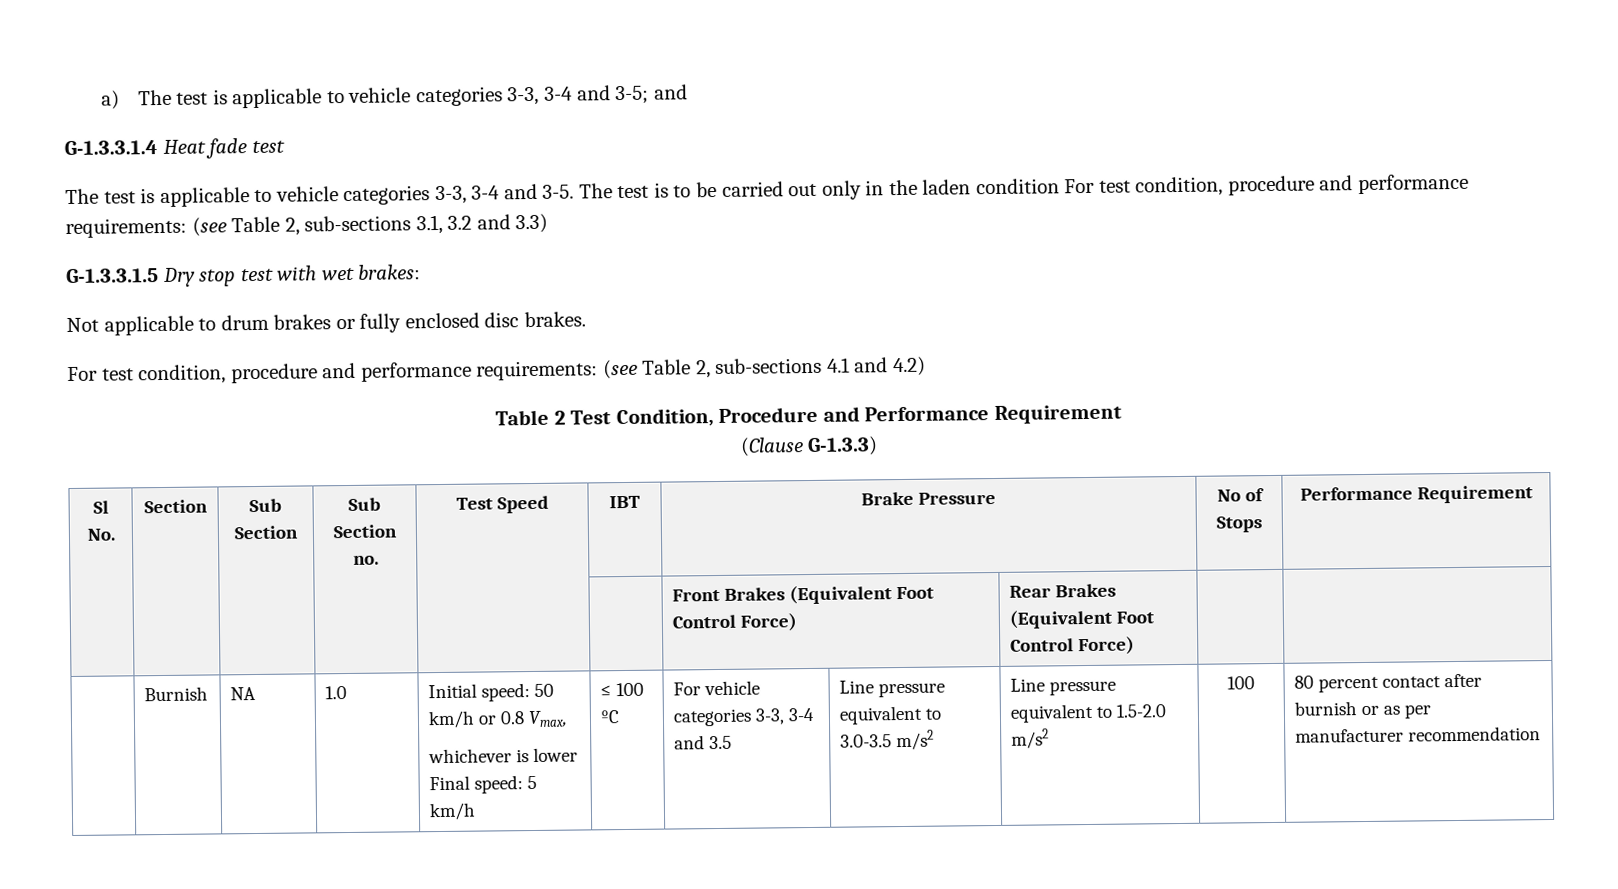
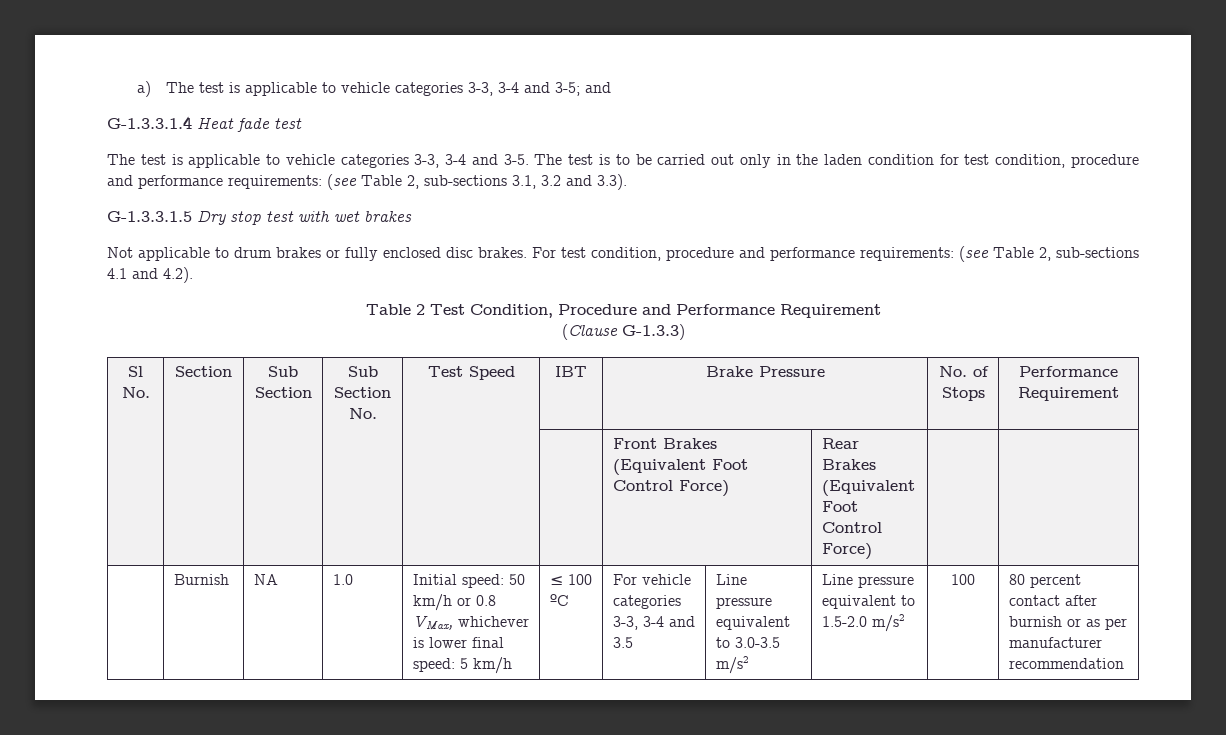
[1064,178,1096,194] For -> [939,154,959,165] for
[515,213,549,234] 3.3) -> [597,174,627,190] 3.3).
[358,264,422,280] brakes: -> [364,211,412,222] brakes
(586, 319) // -> (527, 252) none
[892,356,926,377] 4.2) -> [163,267,193,283] 4.2).
[352,555,379,565] no. -> [348,408,377,419] No.
[1216,489,1241,502] No -> [938,366,967,377] No.
[528,710,569,728] Vmax, // -> [412,615,453,630] VMax,
[429,775,471,791] Final -> [471,637,504,648] final

